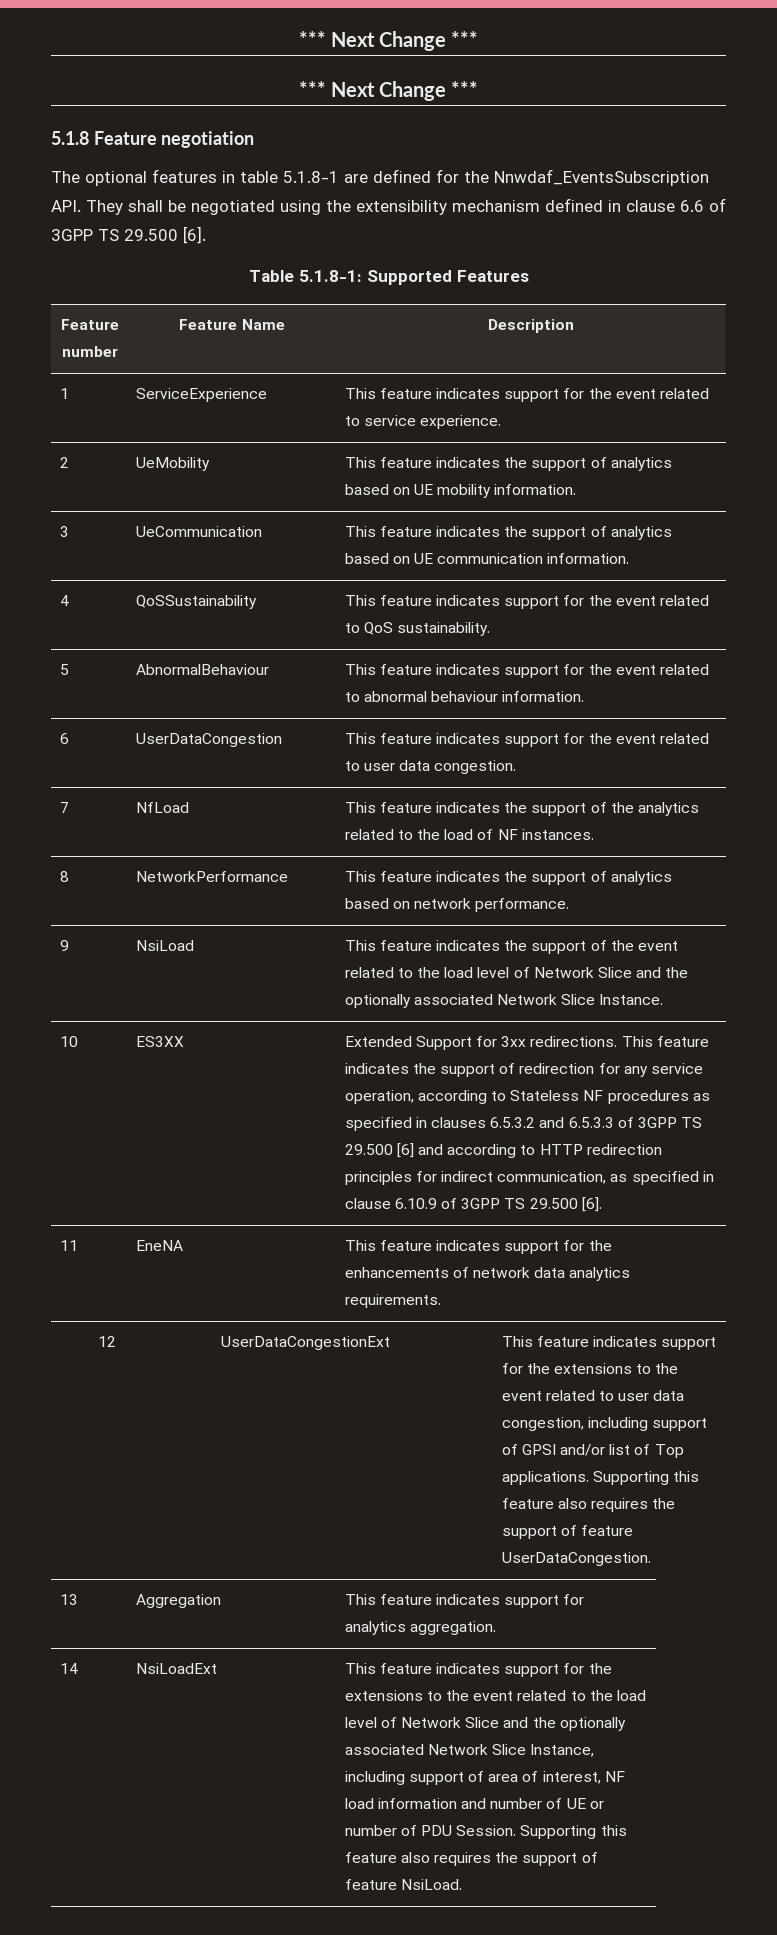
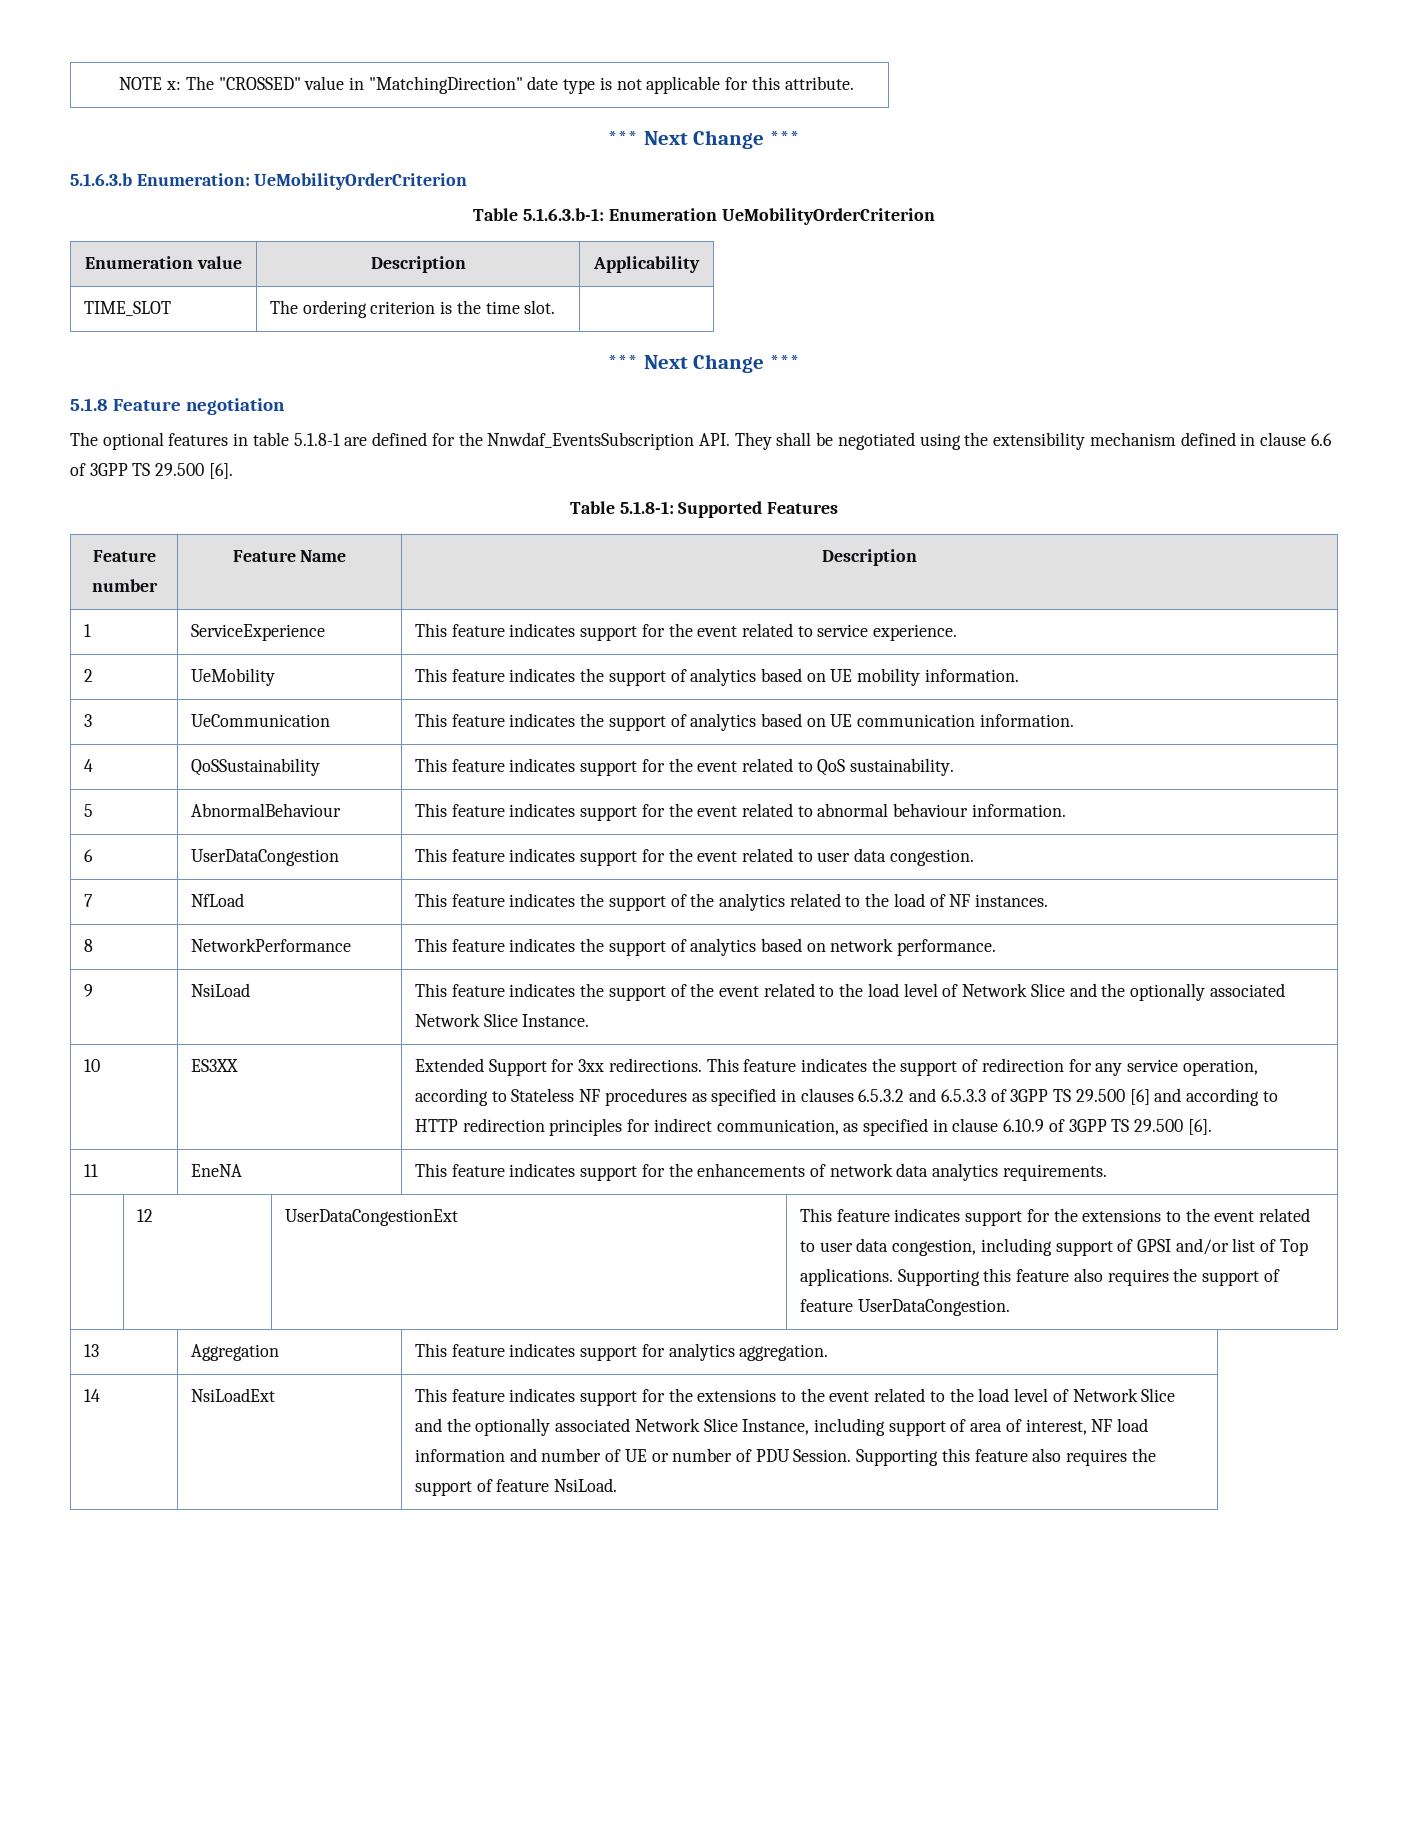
[298,31,479,51] *** Next Change *** -> [119,76,854,94] [608,130,800,149] [70,173,468,190] [473,208,935,225] [85,256,242,269] [370,256,466,273] [593,256,700,273] [83,301,171,316] [269,300,556,318] NOTE x: The "CROSSED" value in "MatchingDirection" date type is not applicable for this attribute. // *** Next Change *** // 5.1.6.3.b Enumeration: UeMobilityOrderCriterion // Table 5.1.6.3.b-1: Enumeration UeMobilityOrderCriterion // Enumeration value | Description | Applicability // TIME_SLOT | The ordering criterion is the time slot. |

